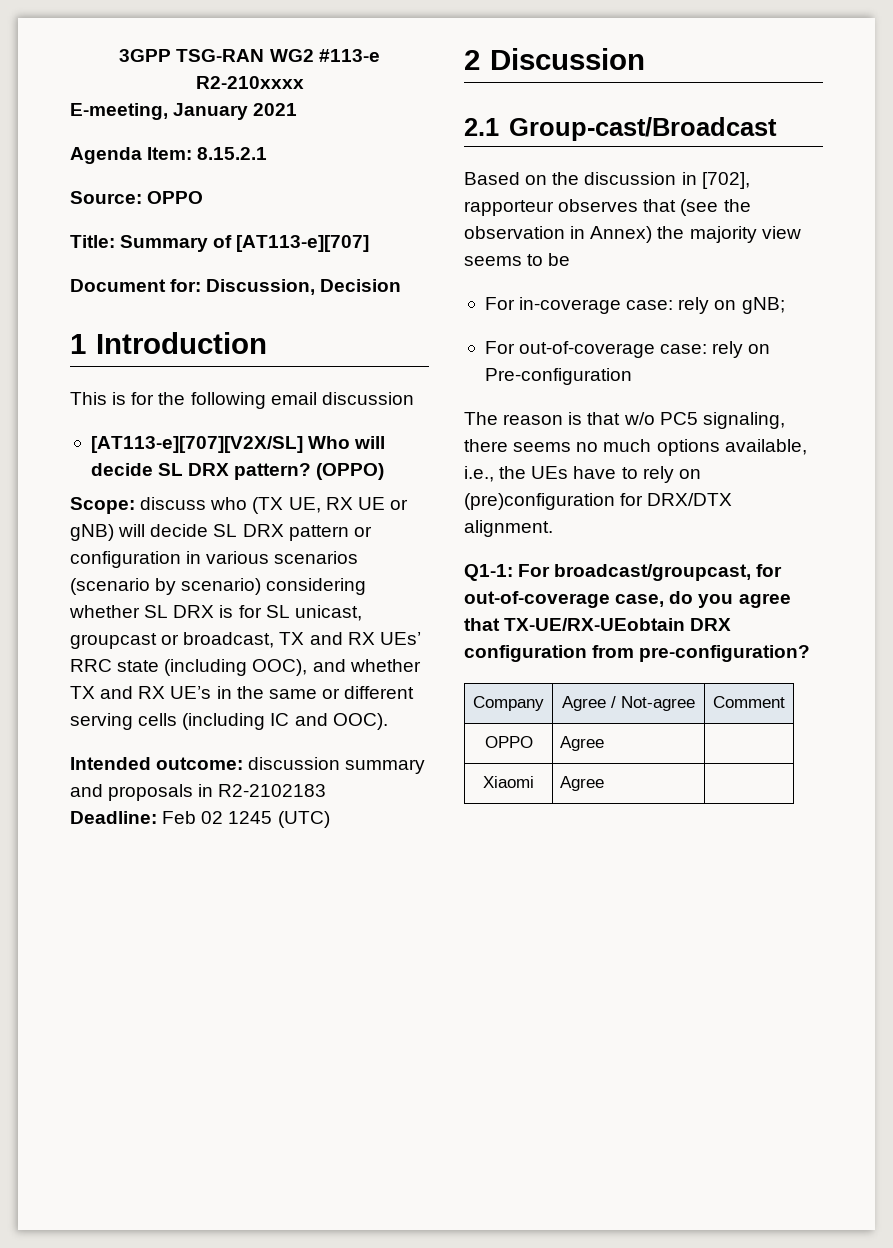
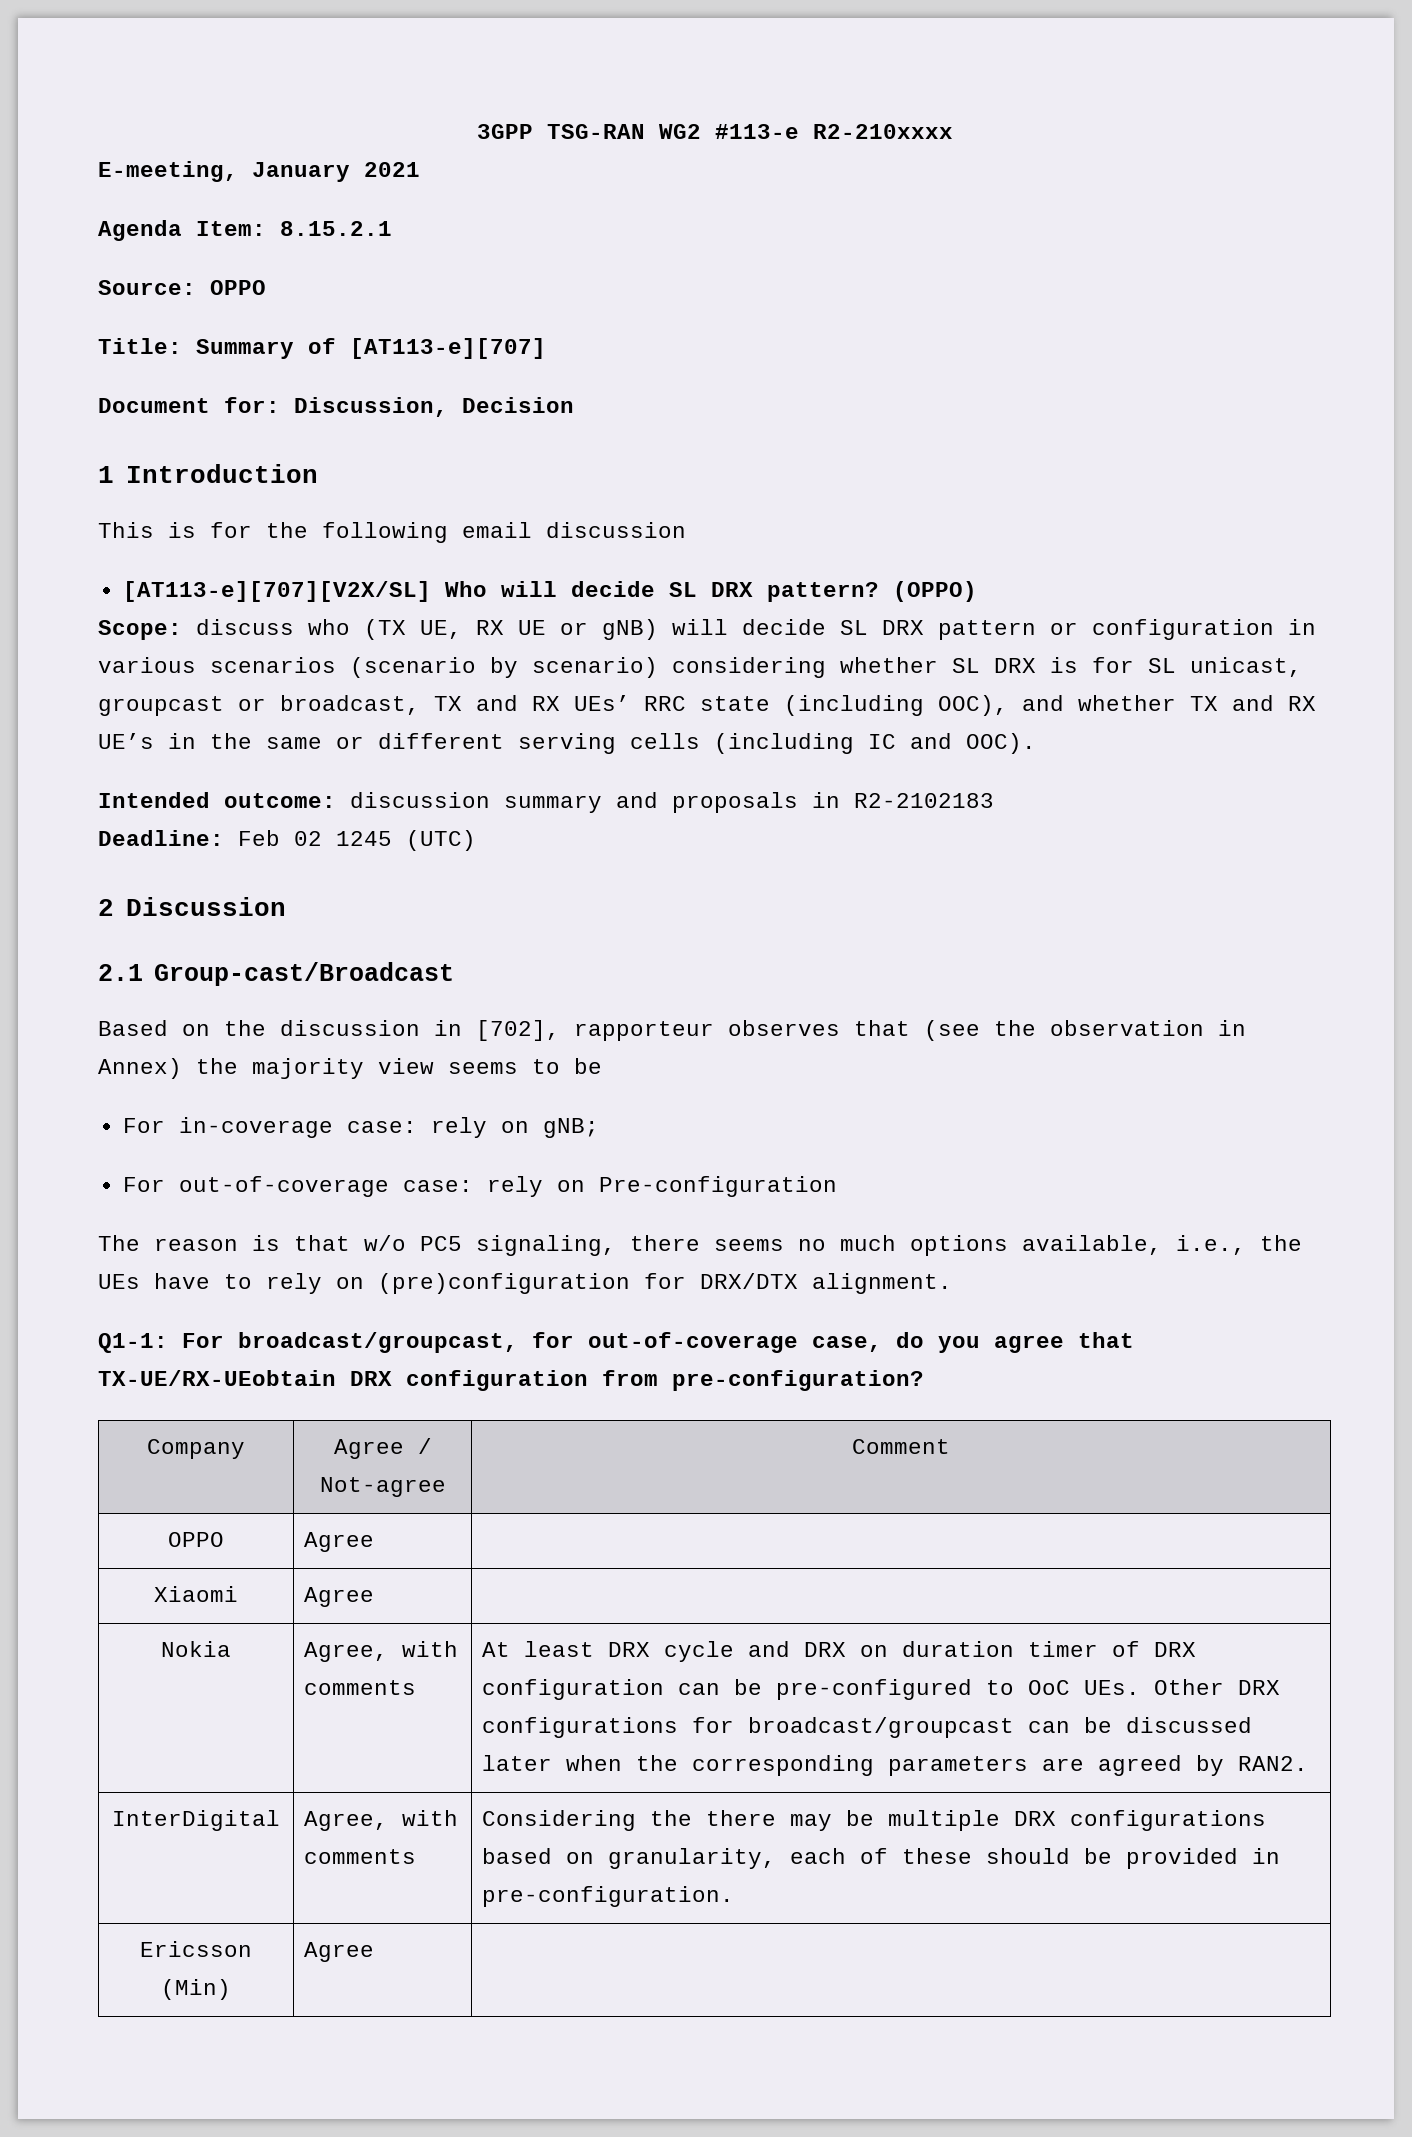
(605, 783) none -> [161,1641,231,1657] [304,1641,459,1662] [304,1680,417,1695] [482,1641,1197,1662] [482,1679,1281,1700] [482,1717,1253,1738] [482,1755,1309,1776] [112,1810,280,1831] [304,1810,459,1831] [304,1849,417,1864] [482,1810,1267,1831] [482,1848,1281,1869] [482,1886,735,1907] [140,1941,252,1957] [161,1979,231,2000] [304,1942,375,1962] // Nokia | Agree, with comments | At least DRX cycle and DRX on duration timer of DRX configuration can be pre-configured to OoC UEs. Other DRX configurations for broadcast/groupcast can be discussed later when the corresponding parameters are agreed by RAN2. // InterDigital | Agree, with comments | Considering the there may be multiple DRX configurations based on granularity, each of these should be provided in pre-configuration. // Ericsson (Min) | Agree |

